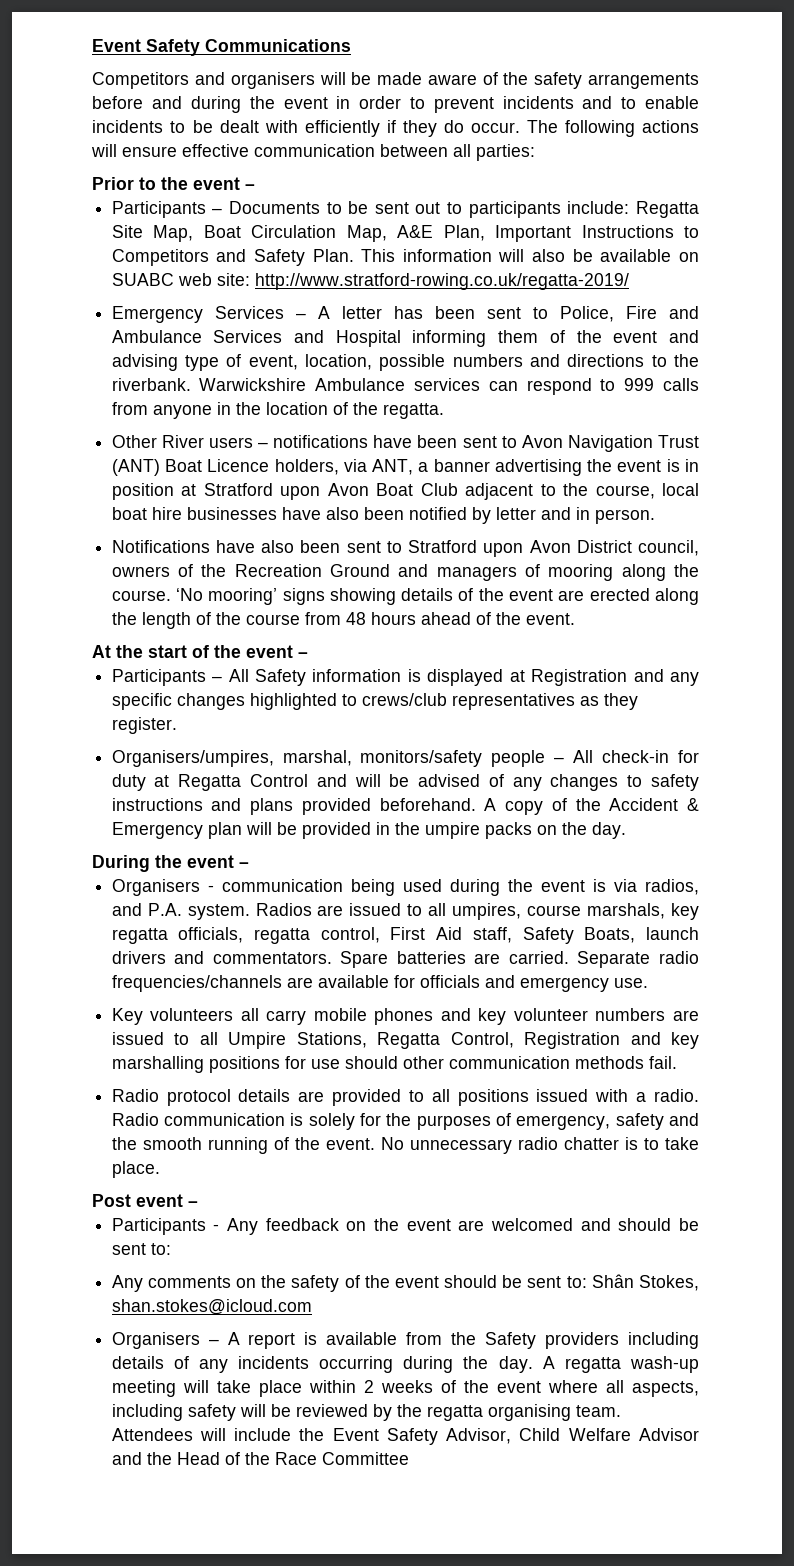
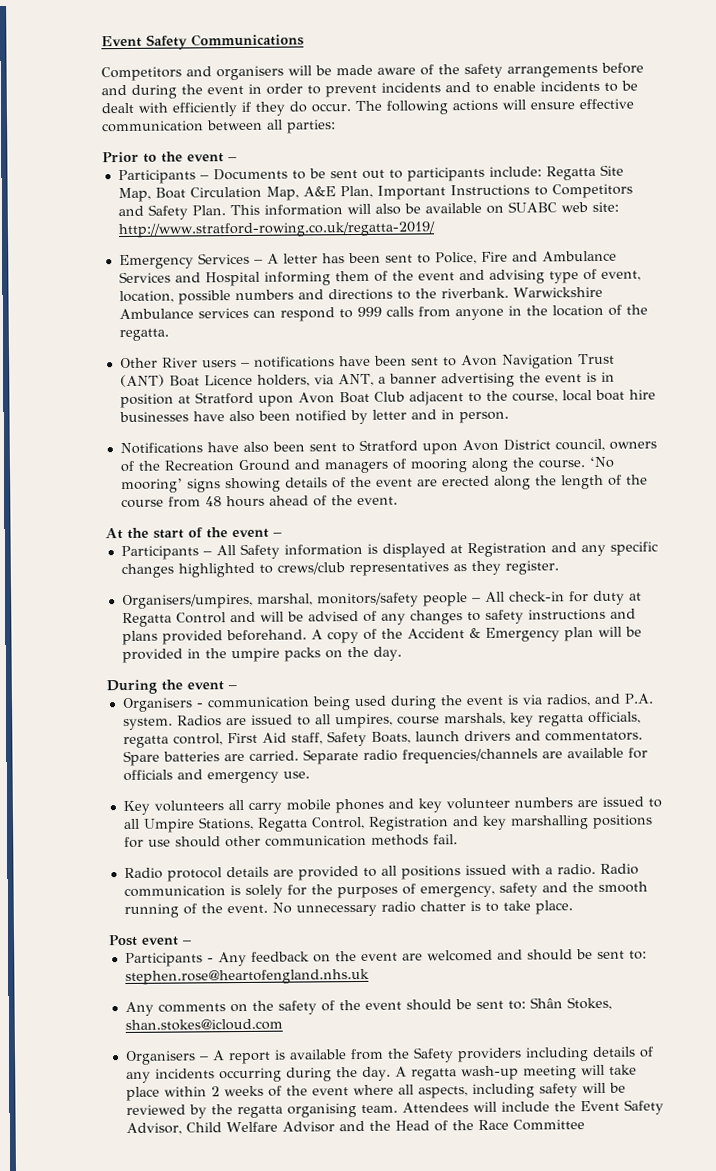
(171, 1249) none -> [124,968,370,986] stephen.rose@heartofengland.nhs.uk

